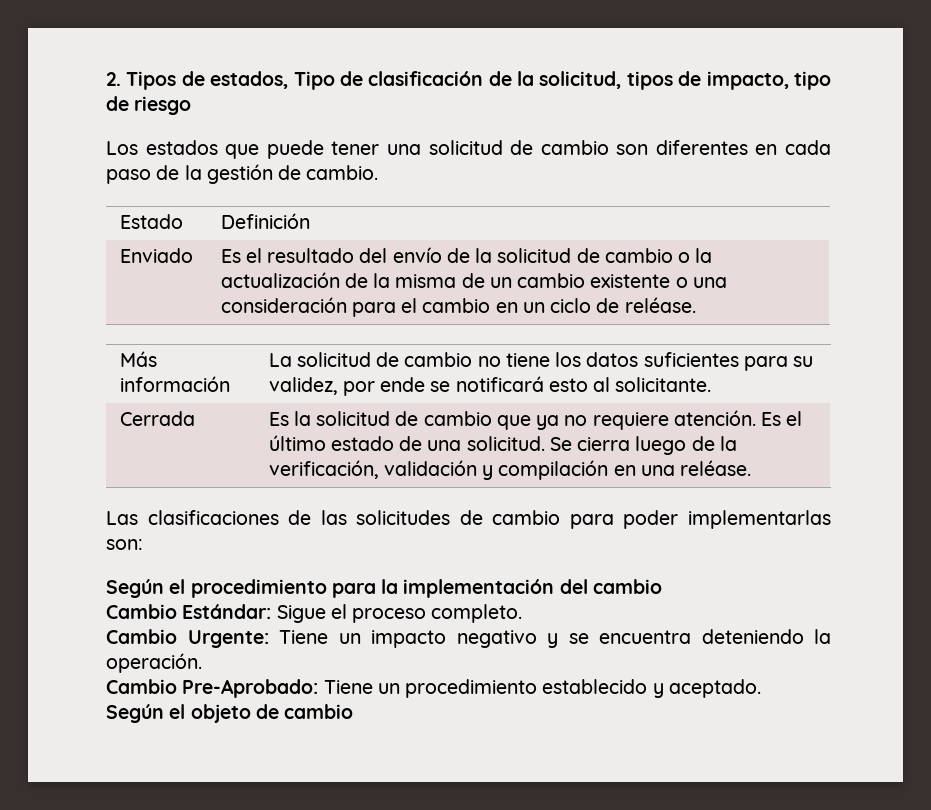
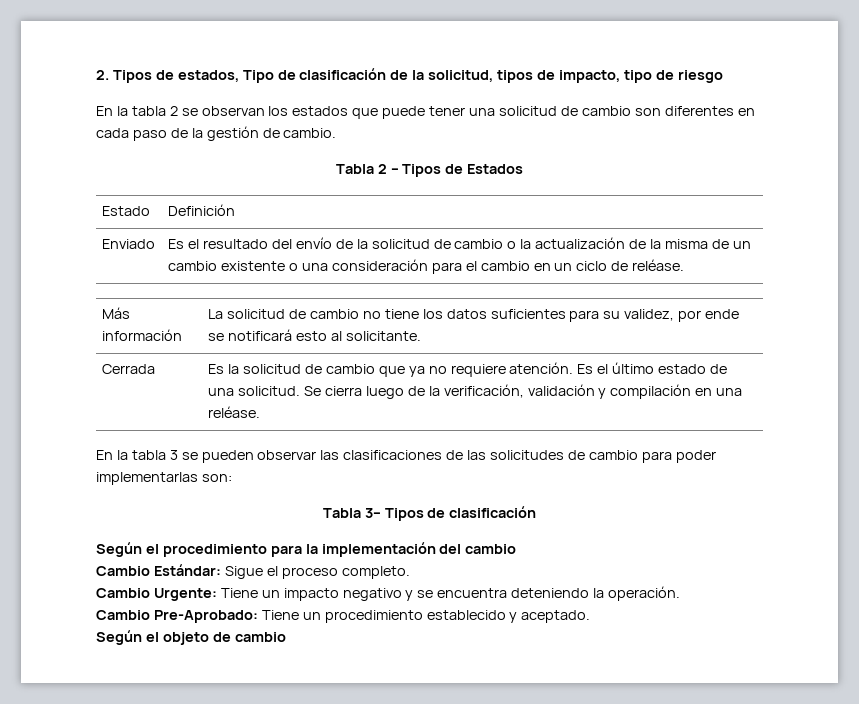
[106,141,138,155] Los -> [96,106,289,116] En la tabla 2 se observan los
(379, 172) none -> [335,164,524,177] // Tabla 2 – Tipos de Estados
[106,511,138,525] Las -> [96,450,340,463] En la tabla 3 se pueden observar las
(143, 544) none -> [322,506,537,521] // Tabla 3– Tipos de clasificación

